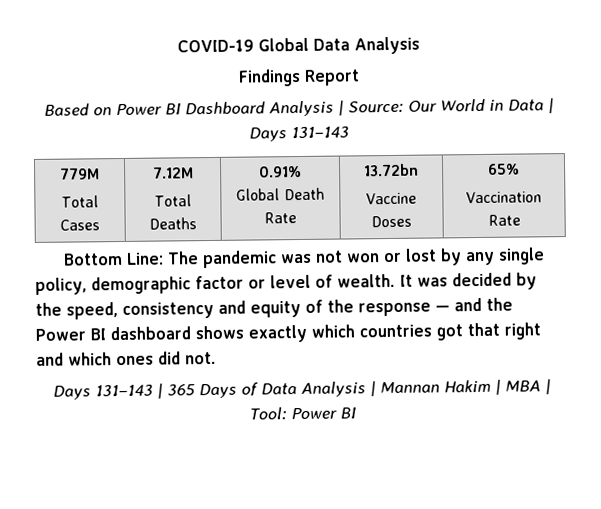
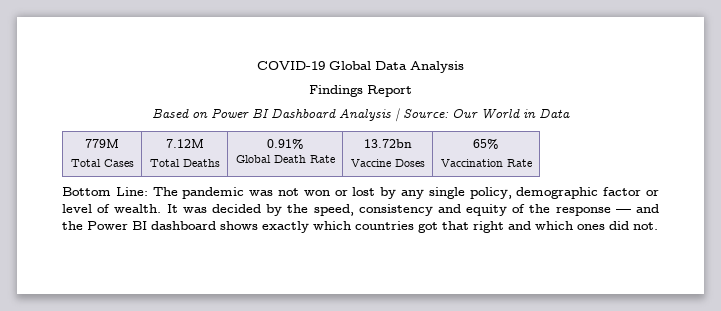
[547,98,554,114] [249,126,349,142] | Days 131–143 -> (570, 113) none
[53,379,551,400] [248,407,356,421] // Days 131–143 | 365 Days of Data Analysis | Mannan Hakim | MBA | Tool: Power BI -> (658, 226) none

